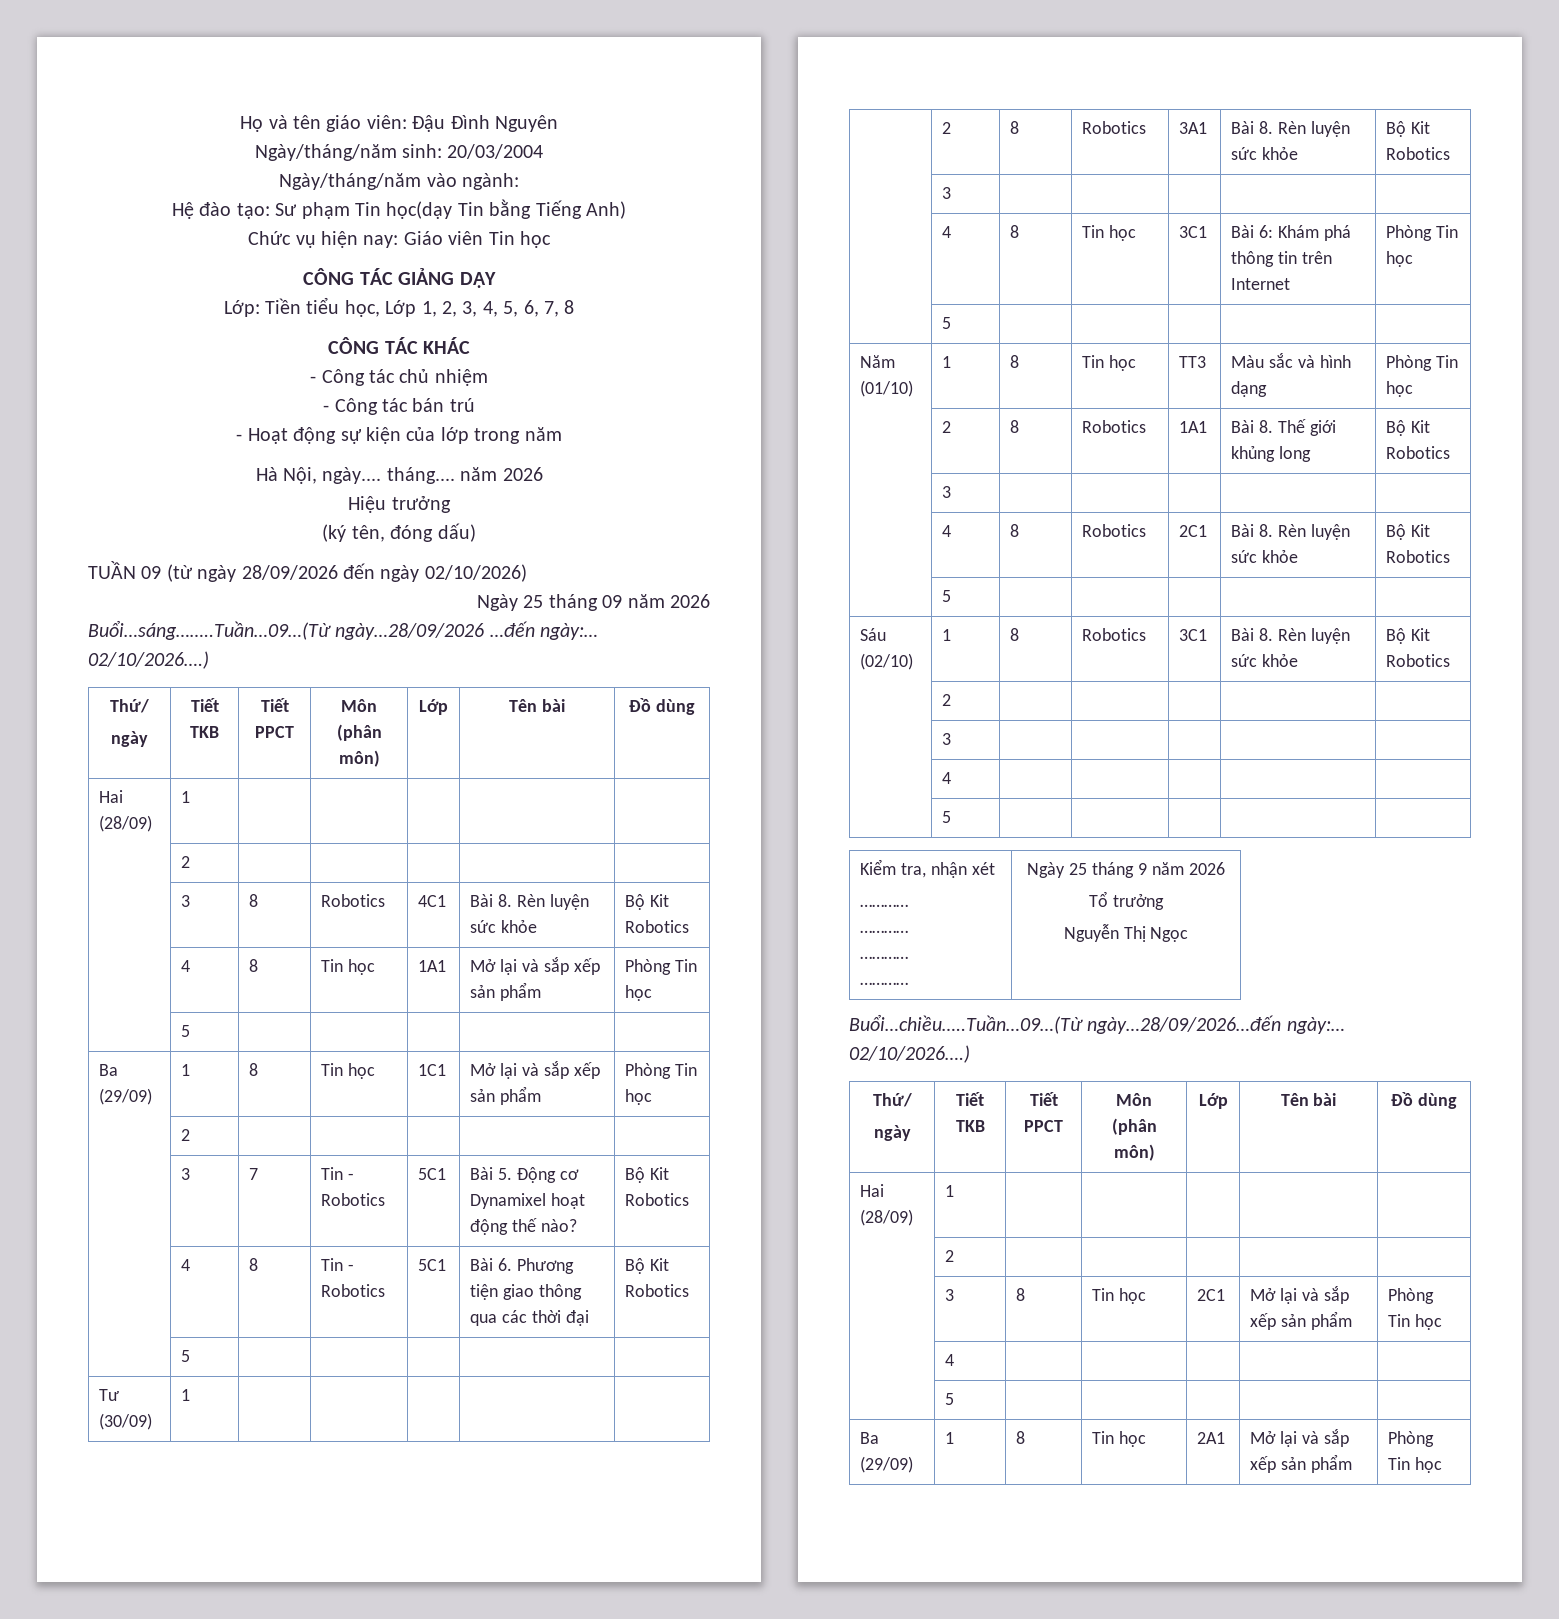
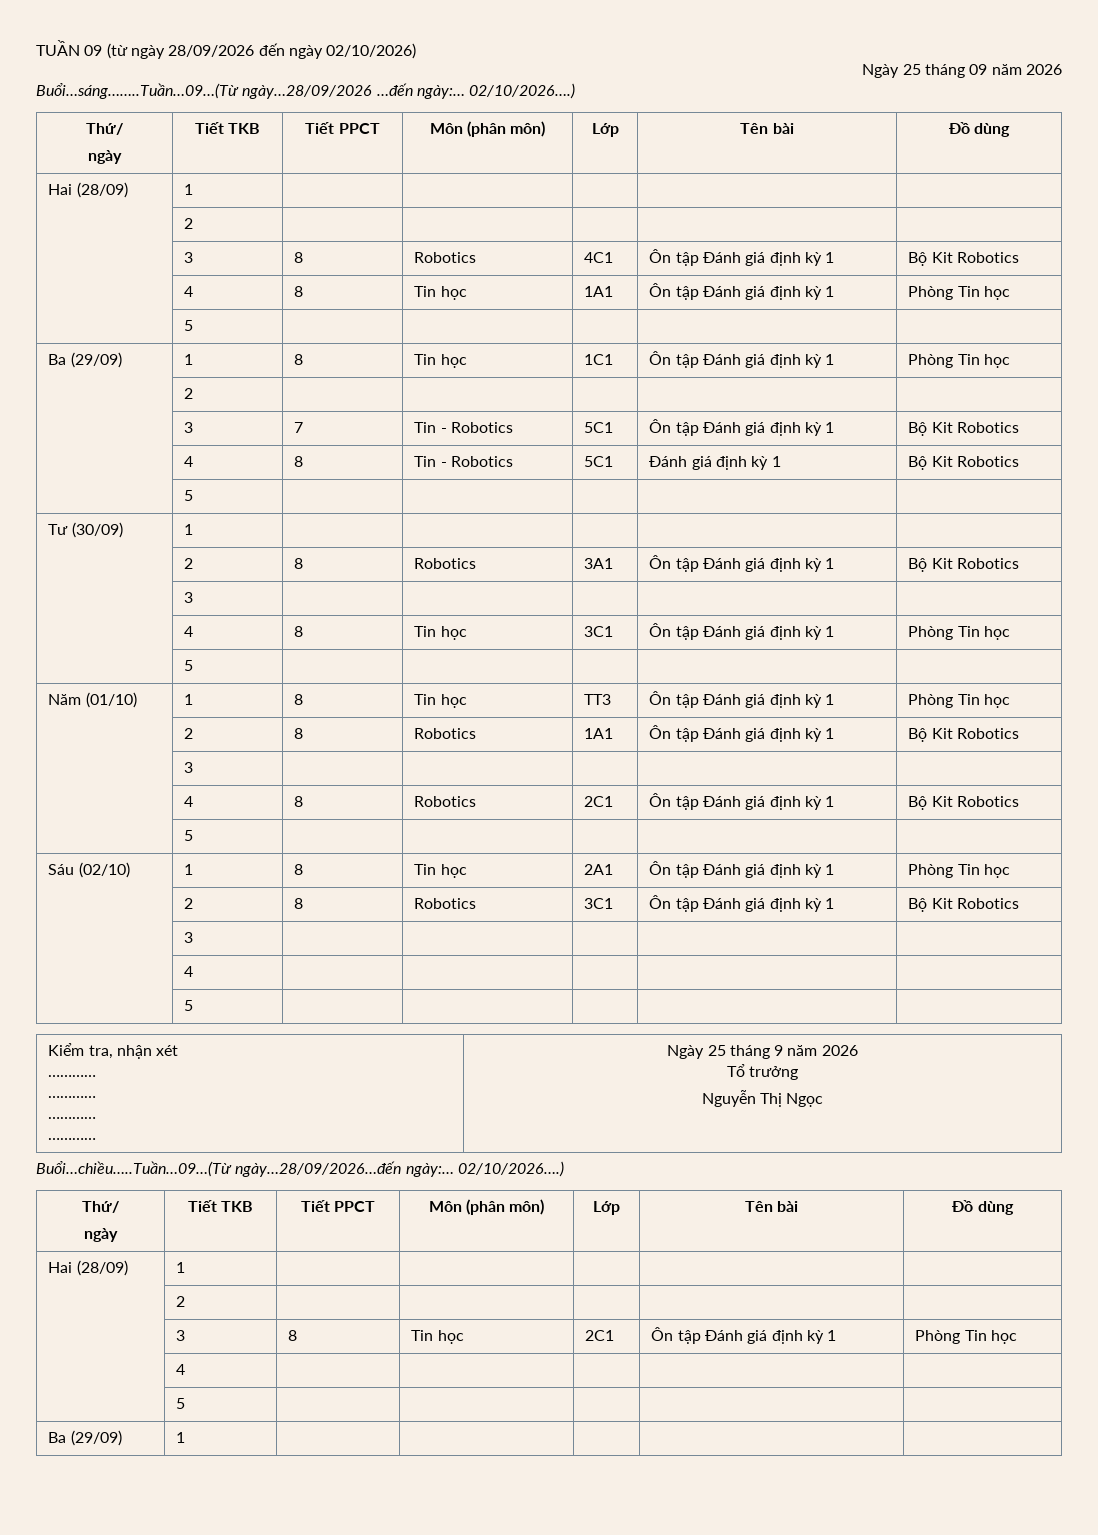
[240,115,558,132] [254,144,544,161] [279,173,519,190] [172,199,626,219] [248,231,551,248] [303,268,496,288] [223,297,575,317] [328,337,470,354] [310,369,488,386] [323,398,475,415] [236,427,562,444] [255,467,543,484] [348,496,451,513] [322,523,476,542] Họ và tên giáo viên: Đậu Đình Nguyên // Ngày/tháng/năm sinh: 20/03/2004 // Ngày/tháng/năm vào ngành: // Hệ đào tạo: Sư phạm Tin học(dạy Tin bằng Tiếng Anh) // Chức vụ hiện nay: Giáo viên Tin học // CÔNG TÁC GIẢNG DẠY // Lớp: Tiền tiểu học, Lớp 1, 2, 3, 4, 5, 6, 7, 8 // CÔNG TÁC KHÁC // - Công tác chủ nhiệm // - Công tác bán trú // - Hoạt động sự kiện của lớp trong năm // Hà Nội, ngày.... tháng.... năm 2026 // Hiệu trưởng // (ký tên, đóng dấu) // -> (36, 48) none
[470,894,589,910] [470,920,538,933] Bài 8. Rèn luyện sức khỏe -> [649,249,835,266] Ôn tập Đánh giá định kỳ 1
[470,957,600,975] [470,982,542,1001] Mở lại và sắp xếp sản phẩm -> [649,283,835,300] Ôn tập Đánh giá định kỳ 1
[470,1061,600,1079] [470,1086,542,1105] Mở lại và sắp xếp sản phẩm -> [649,351,835,368] Ôn tập Đánh giá định kỳ 1
[470,1167,579,1183] [470,1193,586,1209] [470,1218,578,1235] Bài 5. Động cơ Dynamixel hoạt động thế nào? -> [649,419,835,436] Ôn tập Đánh giá định kỳ 1
[470,1258,575,1274] [470,1284,583,1300] [470,1310,589,1326] Bài 6. Phương tiện giao thông qua các thời đại -> [649,456,781,470] Đánh giá định kỳ 1
[1231,121,1350,137] [1231,147,1299,160] Bài 8. Rèn luyện sức khỏe -> [649,555,835,572] Ôn tập Đánh giá định kỳ 1
[1231,225,1351,241] [1231,251,1333,267] [1231,278,1291,290] Bài 6: Khám phá thông tin trên Internet -> [649,623,835,640] Ôn tập Đánh giá định kỳ 1
[1231,353,1351,368] [1231,381,1268,397] Màu sắc và hình dạng -> [649,691,835,708] Ôn tập Đánh giá định kỳ 1
[1231,419,1336,436] [1231,446,1312,462] Bài 8. Thế giới khủng long -> [649,725,835,742] Ôn tập Đánh giá định kỳ 1
[1231,524,1350,540] [1231,550,1299,563] Bài 8. Rèn luyện sức khỏe -> [649,793,835,810] Ôn tập Đánh giá định kỳ 1
[1082,628,1147,641] [1179,629,1208,641] [1231,628,1350,644] [1231,654,1299,667] [1386,628,1431,644] [1386,654,1451,667] [942,694,952,706] Robotics | 3C1 | Bài 8. Rèn luyện sức khỏe | Bộ Kit Robotics // | 2 | | | | | -> [414,864,467,878] [584,864,614,875] [649,861,835,878] [908,864,1011,878] [184,898,194,909] [294,898,304,909] [414,898,477,909] [584,898,614,909] [649,895,835,912] [908,898,1020,912] Tin học | 2A1 | Ôn tập Đánh giá định kỳ 1 | Phòng Tin học // | 2 | 8 | Robotics | 3C1 | Ôn tập Đánh giá định kỳ 1 | Bộ Kit Robotics
[1250,1286,1349,1304] [1250,1311,1353,1330] Mở lại và sắp xếp sản phẩm -> [651,1327,837,1344] Ôn tập Đánh giá định kỳ 1
[1016,1431,1026,1444] [1092,1431,1147,1447] [1197,1432,1226,1444] [1250,1429,1349,1447] [1250,1454,1353,1473] [1388,1431,1435,1447] [1388,1457,1443,1473] 8 | Tin học | 2A1 | Mở lại và sắp xếp sản phẩm | Phòng Tin học -> (186, 1437) | | | |

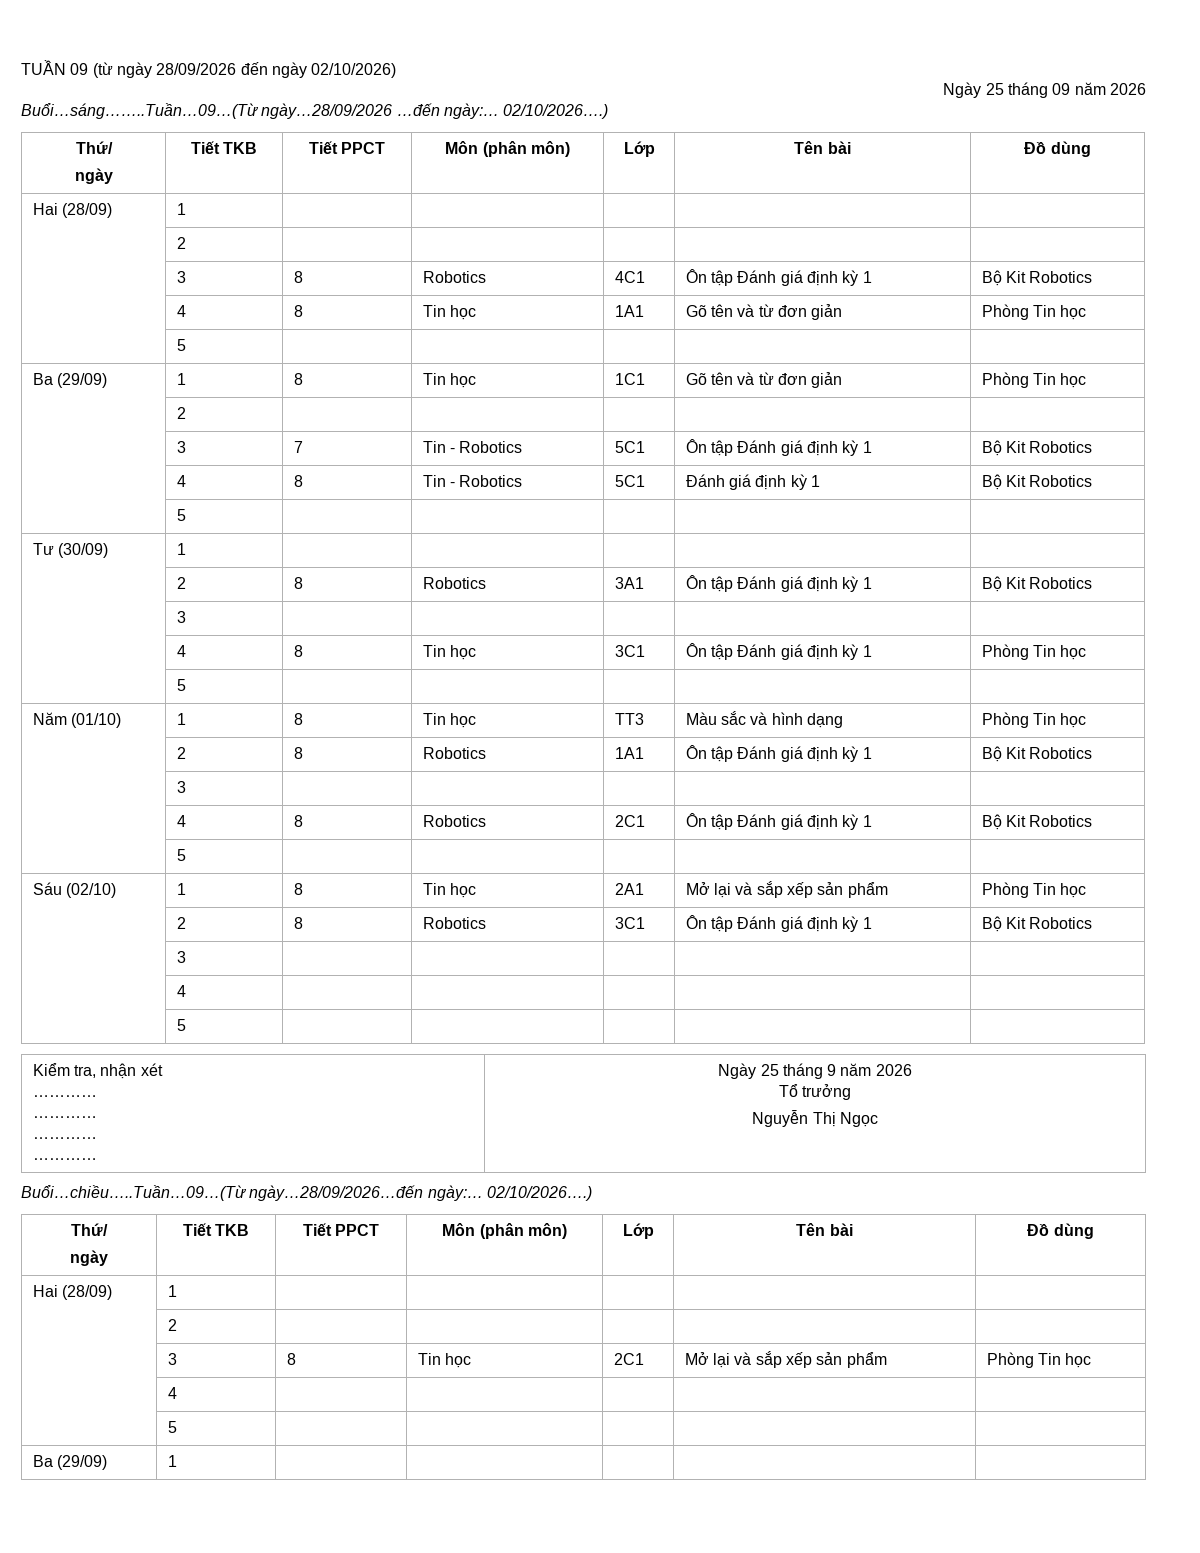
[649,283,835,300] Ôn tập Đánh giá định kỳ 1 -> [685,304,843,320] Gõ tên và từ đơn giản
[649,351,835,368] Ôn tập Đánh giá định kỳ 1 -> [685,372,843,388] Gõ tên và từ đơn giản
[649,691,835,708] Ôn tập Đánh giá định kỳ 1 -> [685,711,844,728] Màu sắc và hình dạng
[649,861,835,878] Ôn tập Đánh giá định kỳ 1 -> [685,881,888,898] Mở lại và sắp xếp sản phẩm
[651,1327,837,1344] Ôn tập Đánh giá định kỳ 1 -> [684,1351,887,1368] Mở lại và sắp xếp sản phẩm

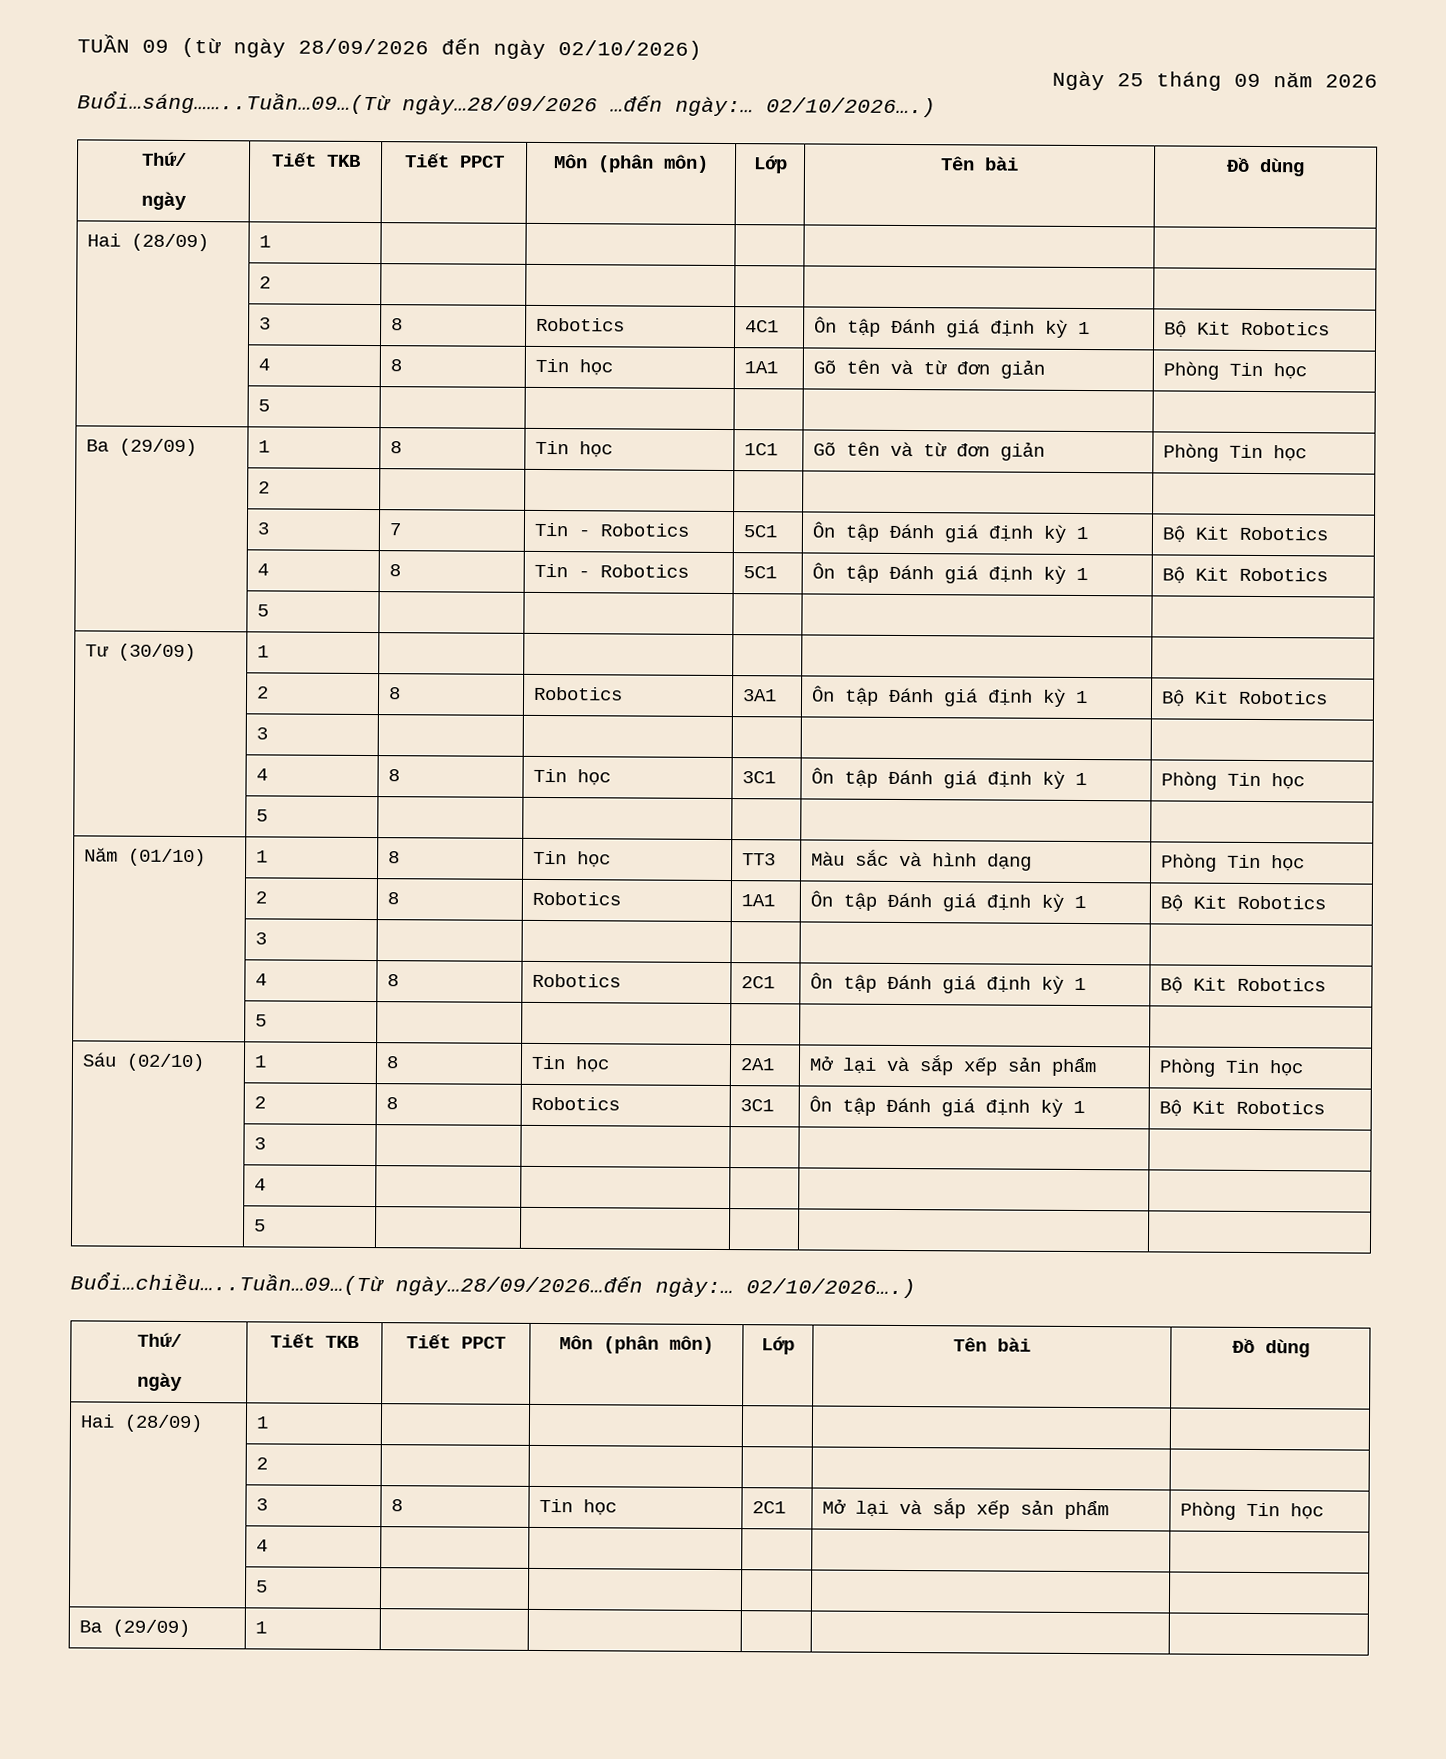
(645, 481) none -> [811,562,879,583] Ôn tập
[32,1063,163,1079] [32,1095,97,1097] [32,1116,97,1118] [32,1137,97,1139] [32,1158,97,1160] [718,1063,912,1079] [778,1084,852,1100] [752,1110,878,1127] // Kiểm tra, nhận xét // ………… // ………… // ………… // ………… | Ngày 25 tháng 9 năm 2026 // Tổ trưởng // Nguyễn Thị Ngọc -> (266, 1225) none

